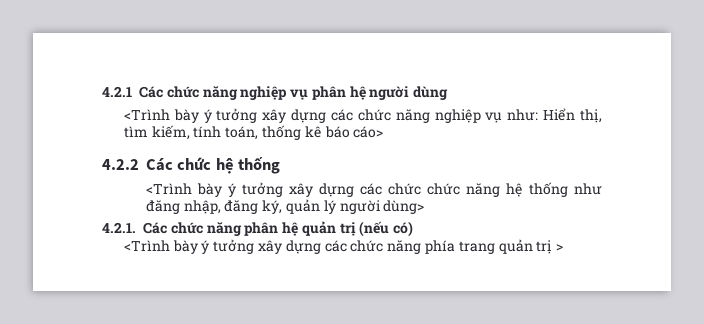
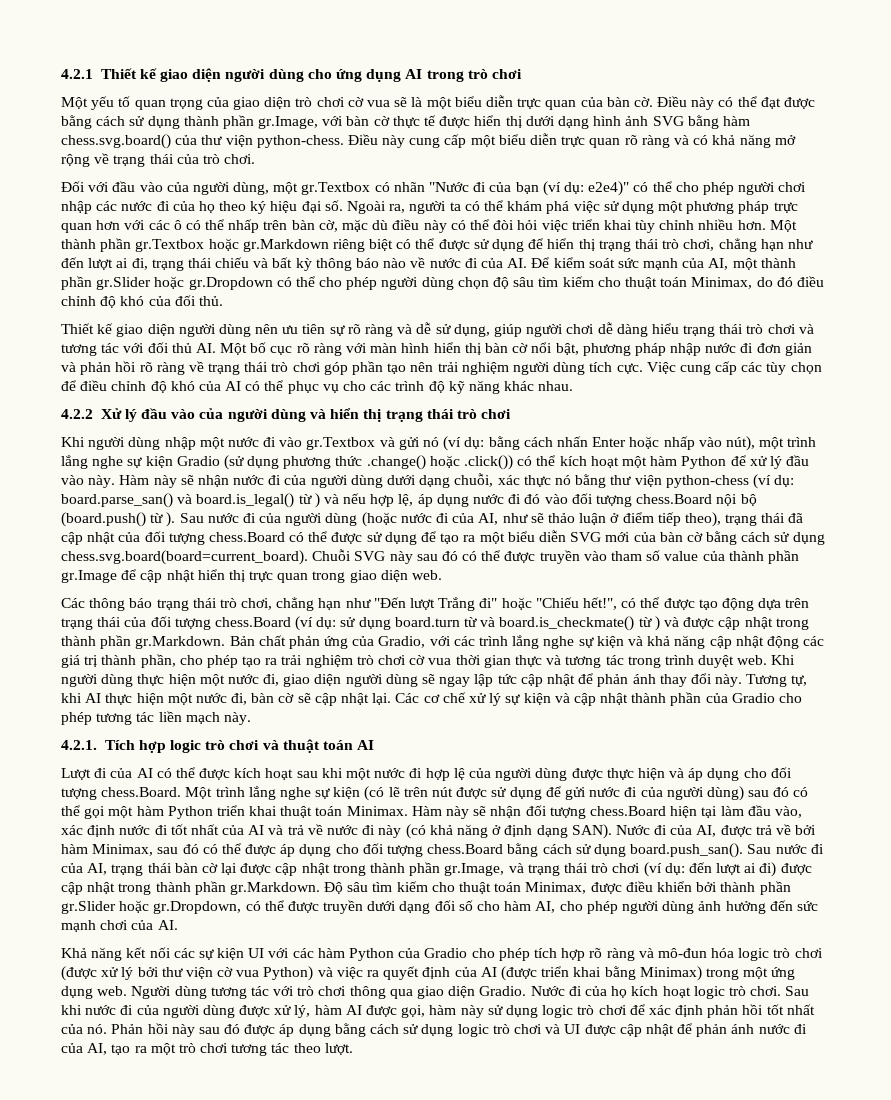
[139,86,449,100] [123,108,602,123] [123,125,384,140] [102,157,281,174] [145,182,602,197] [145,199,425,214] [102,221,414,237] [123,239,564,254] Các chức năng nghiệp vụ phân hệ người dùng // <Trình bày ý tưởng xây dựng các chức năng nghiệp vụ như: Hiển thị, tìm kiếm, tính toán, thống kê báo cáo> // 4.2.2 Các chức hệ thống // <Trình bày ý tưởng xây dựng các chức chức năng hệ thống như đăng nhập, đăng ký, quản lý người dùng> // 4.2.1. Các chức năng phân hệ quản trị (nếu có) // <Trình bày ý tưởng xây dựng các chức năng phía trang quản trị > -> [100,68,522,82] [61,95,815,110] [61,115,750,129] [61,133,796,149] [61,153,256,167] [61,181,807,196] [61,200,798,214] [61,219,797,233] [61,238,813,252] [61,257,796,271] [61,276,824,290] [61,295,223,308] [61,322,814,337] [61,342,812,356] [61,361,822,375] [61,380,574,394] [61,408,512,422] [61,436,817,451] [61,455,810,470] [61,473,795,489] [61,493,757,508] [61,512,804,527] [61,530,825,545] [61,549,799,565] [61,569,443,583] [61,597,810,611] [61,616,809,631] [61,635,825,649] [61,654,796,668] [61,673,808,687] [61,692,802,706] [61,711,251,725] [61,739,375,753] [61,767,792,781] [61,786,809,801] [61,805,802,819] [61,824,817,839] [61,843,824,858] [61,862,812,877] [61,881,791,895] [61,900,818,914] [61,920,178,932] [61,947,823,961] [61,966,796,981] [61,986,810,999] [61,1004,815,1018] [61,1023,807,1037] [61,1043,353,1056] Thiết kế giao diện người dùng cho ứng dụng AI trong trò chơi // Một yếu tố quan trọng của giao diện trò chơi cờ vua sẽ là một biểu diễn trực quan của bàn cờ. Điều này có thể đạt được bằng cách sử dụng thành phần gr.Image, với bàn cờ thực tế được hiển thị dưới dạng hình ảnh SVG bằng hàm chess.svg.board() của thư viện python-chess. Điều này cung cấp một biểu diễn trực quan rõ ràng và có khả năng mở rộng về trạng thái của trò chơi. // Đối với đầu vào của người dùng, một gr.Textbox có nhãn "Nước đi của bạn (ví dụ: e2e4)" có thể cho phép người chơi nhập các nước đi của họ theo ký hiệu đại số. Ngoài ra, người ta có thể khám phá việc sử dụng một phương pháp trực quan hơn với các ô có thể nhấp trên bàn cờ, mặc dù điều này có thể đòi hỏi việc triển khai tùy chỉnh nhiều hơn. Một thành phần gr.Textbox hoặc gr.Markdown riêng biệt có thể được sử dụng để hiển thị trạng thái trò chơi, chẳng hạn như đến lượt ai đi, trạng thái chiếu và bất kỳ thông báo nào về nước đi của AI. Để kiểm soát sức mạnh của AI, một thành phần gr.Slider hoặc gr.Dropdown có thể cho phép người dùng chọn độ sâu tìm kiếm cho thuật toán Minimax, do đó điều chỉnh độ khó của đối thủ. // Thiết kế giao diện người dùng nên ưu tiên sự rõ ràng và dễ sử dụng, giúp người chơi dễ dàng hiểu trạng thái trò chơi và tương tác với đối thủ AI. Một bố cục rõ ràng với màn hình hiển thị bàn cờ nổi bật, phương pháp nhập nước đi đơn giản và phản hồi rõ ràng về trạng thái trò chơi góp phần tạo nên trải nghiệm người dùng tích cực. Việc cung cấp các tùy chọn để điều chỉnh độ khó của AI có thể phục vụ cho các trình độ kỹ năng khác nhau. // 4.2.2 Xử lý đầu vào của người dùng và hiển thị trạng thái trò chơi // Khi người dùng nhập một nước đi vào gr.Textbox và gửi nó (ví dụ: bằng cách nhấn Enter hoặc nhấp vào nút), một trình lắng nghe sự kiện Gradio (sử dụng phương thức .change() hoặc .click()) có thể kích hoạt một hàm Python để xử lý đầu vào này. Hàm này sẽ nhận nước đi của người dùng dưới dạng chuỗi, xác thực nó bằng thư viện python-chess (ví dụ: board.parse_san() và board.is_legal() từ ) và nếu hợp lệ, áp dụng nước đi đó vào đối tượng chess.Board nội bộ (board.push() từ ). Sau nước đi của người dùng (hoặc nước đi của AI, như sẽ thảo luận ở điểm tiếp theo), trạng thái đã cập nhật của đối tượng chess.Board có thể được sử dụng để tạo ra một biểu diễn SVG mới của bàn cờ bằng cách sử dụng chess.svg.board(board=current_board). Chuỗi SVG này sau đó có thể được truyền vào tham số value của thành phần gr.Image để cập nhật hiển thị trực quan trong giao diện web. // Các thông báo trạng thái trò chơi, chẳng hạn như "Đến lượt Trắng đi" hoặc "Chiếu hết!", có thể được tạo động dựa trên trạng thái của đối tượng chess.Board (ví dụ: sử dụng board.turn từ và board.is_checkmate() từ ) và được cập nhật trong thành phần gr.Markdown. Bản chất phản ứng của Gradio, với các trình lắng nghe sự kiện và khả năng cập nhật động các giá trị thành phần, cho phép tạo ra trải nghiệm trò chơi cờ vua thời gian thực và tương tác trong trình duyệt web. Khi người dùng thực hiện một nước đi, giao diện người dùng sẽ ngay lập tức cập nhật để phản ánh thay đổi này. Tương tự, khi AI thực hiện một nước đi, bàn cờ sẽ cập nhật lại. Các cơ chế xử lý sự kiện và cập nhật thành phần của Gradio cho phép tương tác liền mạch này. // 4.2.1. Tích hợp logic trò chơi và thuật toán AI // Lượt đi của AI có thể được kích hoạt sau khi một nước đi hợp lệ của người dùng được thực hiện và áp dụng cho đối tượng chess.Board. Một trình lắng nghe sự kiện (có lẽ trên nút được sử dụng để gửi nước đi của người dùng) sau đó có thể gọi một hàm Python triển khai thuật toán Minimax. Hàm này sẽ nhận đối tượng chess.Board hiện tại làm đầu vào, xác định nước đi tốt nhất của AI và trả về nước đi này (có khả năng ở định dạng SAN). Nước đi của AI, được trả về bởi hàm Minimax, sau đó có thể được áp dụng cho đối tượng chess.Board bằng cách sử dụng board.push_san(). Sau nước đi của AI, trạng thái bàn cờ lại được cập nhật trong thành phần gr.Image, và trạng thái trò chơi (ví dụ: đến lượt ai đi) được cập nhật trong thành phần gr.Markdown. Độ sâu tìm kiếm cho thuật toán Minimax, được điều khiển bởi thành phần gr.Slider hoặc gr.Dropdown, có thể được truyền dưới dạng đối số cho hàm AI, cho phép người dùng ảnh hưởng đến sức mạnh chơi của AI. // Khả năng kết nối các sự kiện UI với các hàm Python của Gradio cho phép tích hợp rõ ràng và mô-đun hóa logic trò chơi (được xử lý bởi thư viện cờ vua Python) và việc ra quyết định của AI (được triển khai bằng Minimax) trong một ứng dụng web. Người dùng tương tác với trò chơi thông qua giao diện Gradio. Nước đi của họ kích hoạt logic trò chơi. Sau khi nước đi của người dùng được xử lý, hàm AI được gọi, hàm này sử dụng logic trò chơi để xác định phản hồi tốt nhất của nó. Phản hồi này sau đó được áp dụng bằng cách sử dụng logic trò chơi và UI được cập nhật để phản ánh nước đi của AI, tạo ra một trò chơi tương tác theo lượt.

